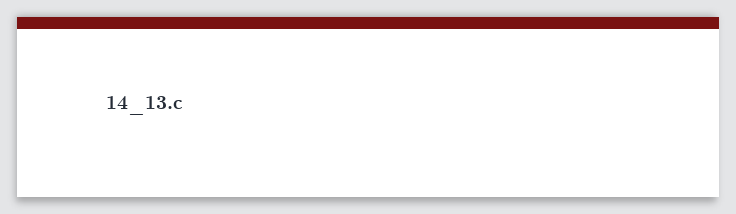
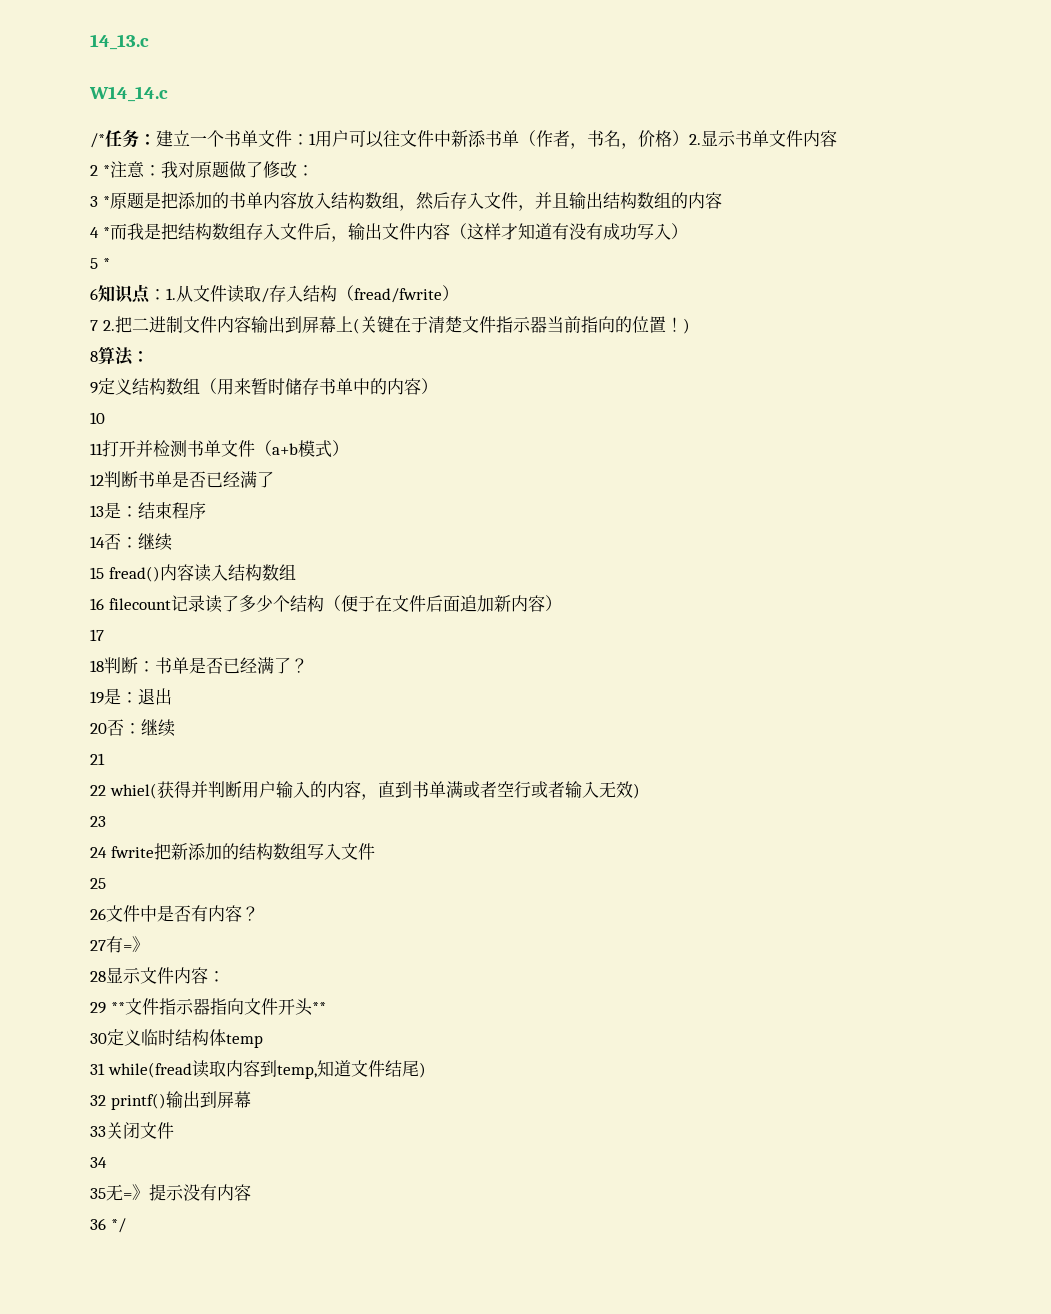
(183, 105) none -> [89,86,168,102] [90,129,837,149] [90,161,314,178] [90,192,722,211] [90,223,688,242] [90,258,110,269] [90,284,459,304] [90,316,690,334] [90,346,149,366] [90,378,438,395] [90,412,105,424] [90,440,349,458] [90,471,274,488] [90,502,206,519] [90,533,172,551] [90,564,296,582] [90,595,562,613] [90,629,104,641] [90,657,308,674] [90,688,172,705] [90,719,175,737] [90,753,105,765] [90,781,640,800] [90,816,106,827] [90,843,375,860] [90,878,106,889] [90,905,259,922] [90,936,149,953] [90,967,225,984] [90,998,326,1016] [90,1029,263,1048] [90,1060,426,1079] [90,1091,251,1110] [90,1122,174,1139] [90,1157,107,1168] [90,1184,251,1201] [90,1218,126,1233] // W14_14.c // /*任务：建立一个书单文件：1用户可以往文件中新添书单（作者，书名，价格）2.显示书单文件内容 // 2 *注意：我对原题做了修改： // 3 *原题是把添加的书单内容放入结构数组，然后存入文件，并且输出结构数组的内容 // 4 *而我是把结构数组存入文件后，输出文件内容（这样才知道有没有成功写入） // 5 * // 6知识点：1.从文件读取/存入结构（fread/fwrite） // 7 2.把二进制文件内容输出到屏幕上(关键在于清楚文件指示器当前指向的位置！) // 8算法： // 9定义结构数组（用来暂时储存书单中的内容） // 10 // 11打开并检测书单文件（a+b模式） // 12判断书单是否已经满了 // 13是：结束程序 // 14否：继续 // 15 fread()内容读入结构数组 // 16 filecount记录读了多少个结构（便于在文件后面追加新内容） // 17 // 18判断：书单是否已经满了？ // 19是：退出 // 20否：继续 // 21 // 22 whiel(获得并判断用户输入的内容，直到书单满或者空行或者输入无效) // 23 // 24 fwrite把新添加的结构数组写入文件 // 25 // 26文件中是否有内容？ // 27有=》 // 28显示文件内容： // 29 **文件指示器指向文件开头** // 30定义临时结构体temp // 31 while(fread读取内容到temp,知道文件结尾) // 32 printf()输出到屏幕 // 33关闭文件 // 34 // 35无=》提示没有内容 // 36 */

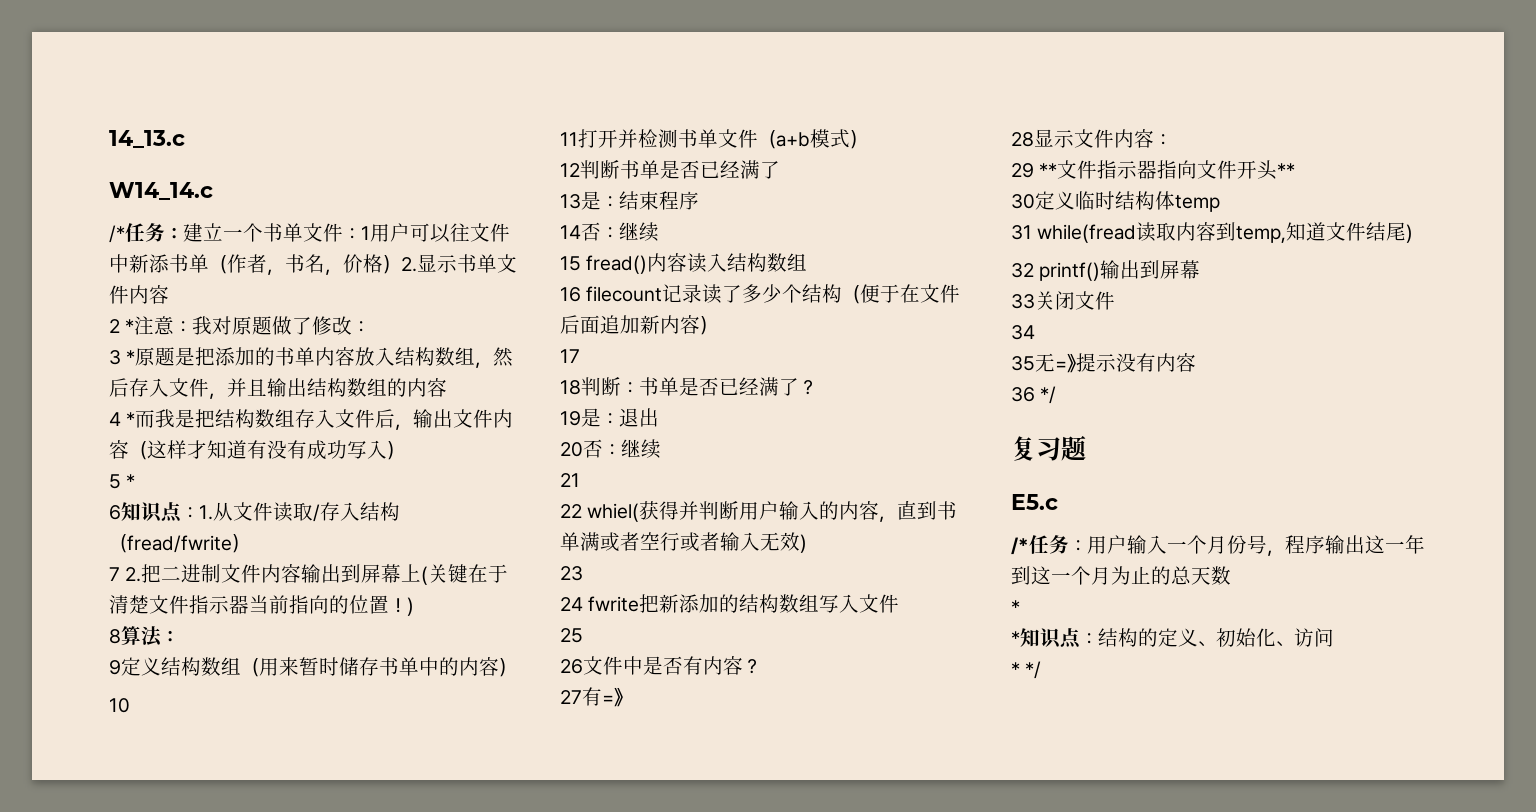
(126, 1225) none -> [1011,435,1086,461] [1011,494,1058,510] [1011,535,1425,556] [1011,566,1231,585] [1011,600,1020,614] [1011,628,1334,649] [1011,661,1042,679] // 复习题 // E5.c // /*任务：用户输入一个月份号，程序输出这一年到这一个月为止的总天数 // * // *知识点：结构的定义、初始化、访问 // * */

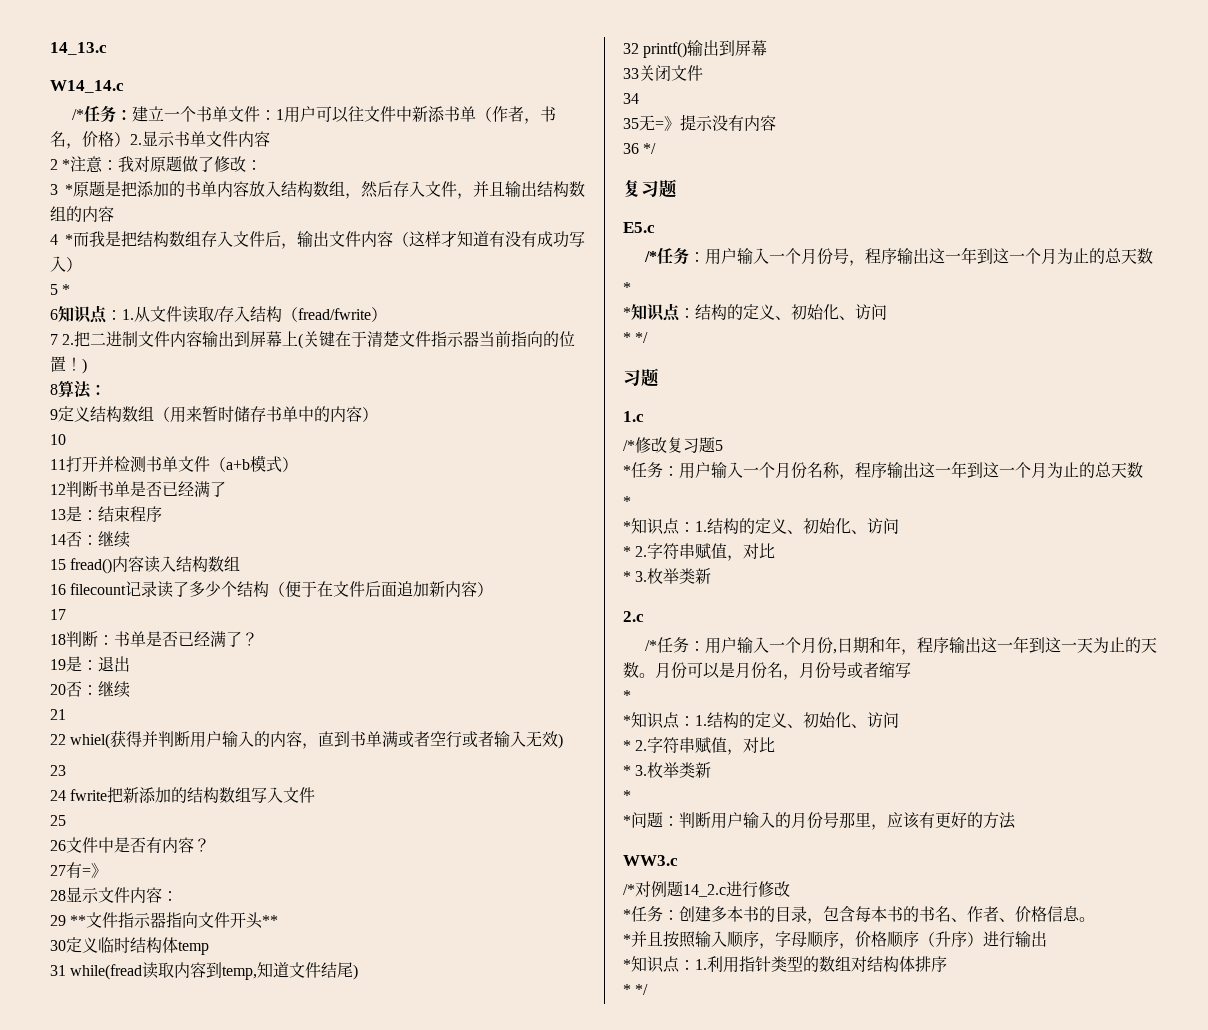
(1042, 670) none -> [623,368,659,387] [623,411,644,422] [623,437,723,453] [623,461,1143,480] [623,496,631,507] [623,518,899,535] [623,543,776,561] [623,568,712,584] [623,611,644,622] [645,636,1158,655] [623,662,911,680] [623,690,631,701] [623,712,899,729] [623,737,776,755] [623,762,712,778] [623,790,631,801] [623,812,1016,830] [623,855,678,866] [623,881,790,898] [623,906,1095,924] [623,931,1047,949] [623,956,947,973] [623,984,649,995] // 习题 // 1.c // /*修改复习题5 // *任务：用户输入一个月份名称，程序输出这一年到这一个月为止的总天数 // * // *知识点：1.结构的定义、初始化、访问 // * 2.字符串赋值，对比 // * 3.枚举类新 // 2.c // /*任务：用户输入一个月份,日期和年，程序输出这一年到这一天为止的天数。月份可以是月份名，月份号或者缩写 // * // *知识点：1.结构的定义、初始化、访问 // * 2.字符串赋值，对比 // * 3.枚举类新 // * // *问题：判断用户输入的月份号那里，应该有更好的方法 // WW3.c // /*对例题14_2.c进行修改 // *任务：创建多本书的目录，包含每本书的书名、作者、价格信息。 // *并且按照输入顺序，字母顺序，价格顺序（升序）进行输出 // *知识点：1.利用指针类型的数组对结构体排序 // * */

